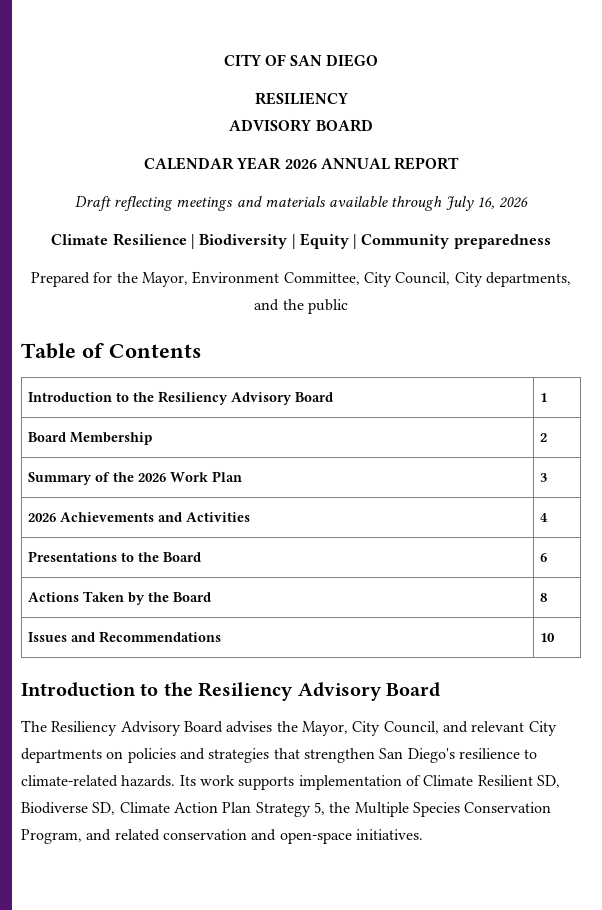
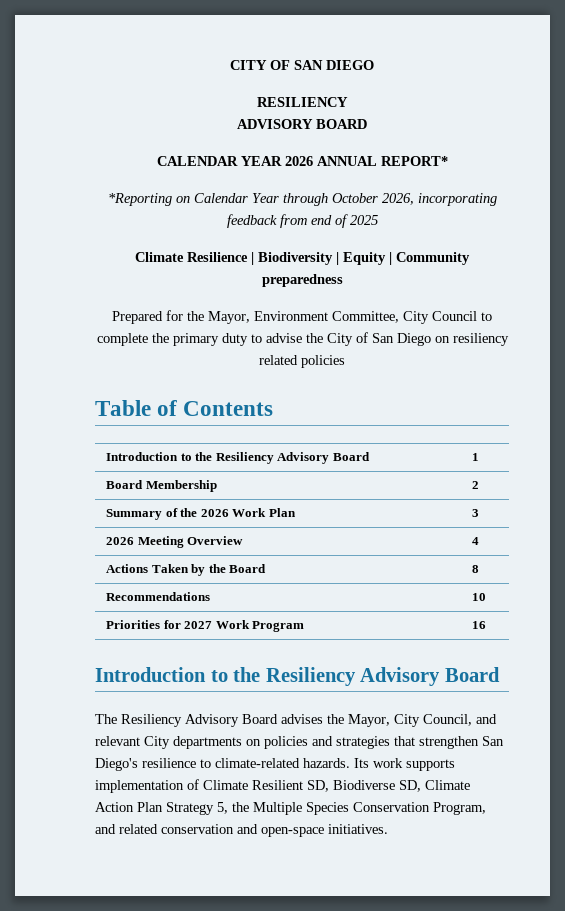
[394,157,460,170] [74,196,529,211] REPORT // Draft reflecting meetings and materials available through July 16, 2026 -> [380,156,448,166] [107,193,497,206] [226,214,378,228] REPORT* // *Reporting on Calendar Year through October 2026, incorporating feedback from end of 2025
[395,272,571,287] [254,299,348,314] Council, City departments, and the public -> [432,311,492,321] [96,332,509,346] [259,355,345,368] Council to complete the primary duty to advise the City of San Diego on resiliency related policies
[60,512,251,522] [540,513,549,522] [28,551,202,562] [540,553,548,562] Achievements and Activities | 4 // Presentations to the Board | 6 -> [137,536,244,548] [472,537,480,545] Meeting Overview | 4
[28,632,96,642] Issues and -> (480, 569) none
(556, 637) none -> [106,620,305,632] [472,621,487,629] // Priorities for 2027 Work Program | 16

